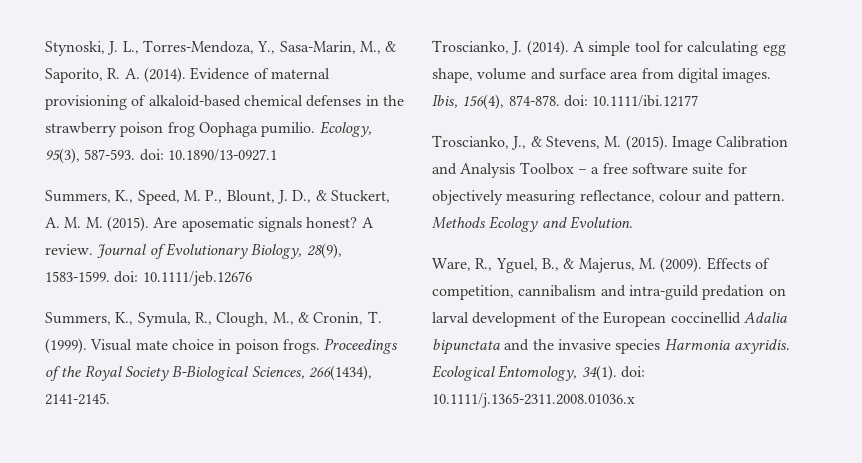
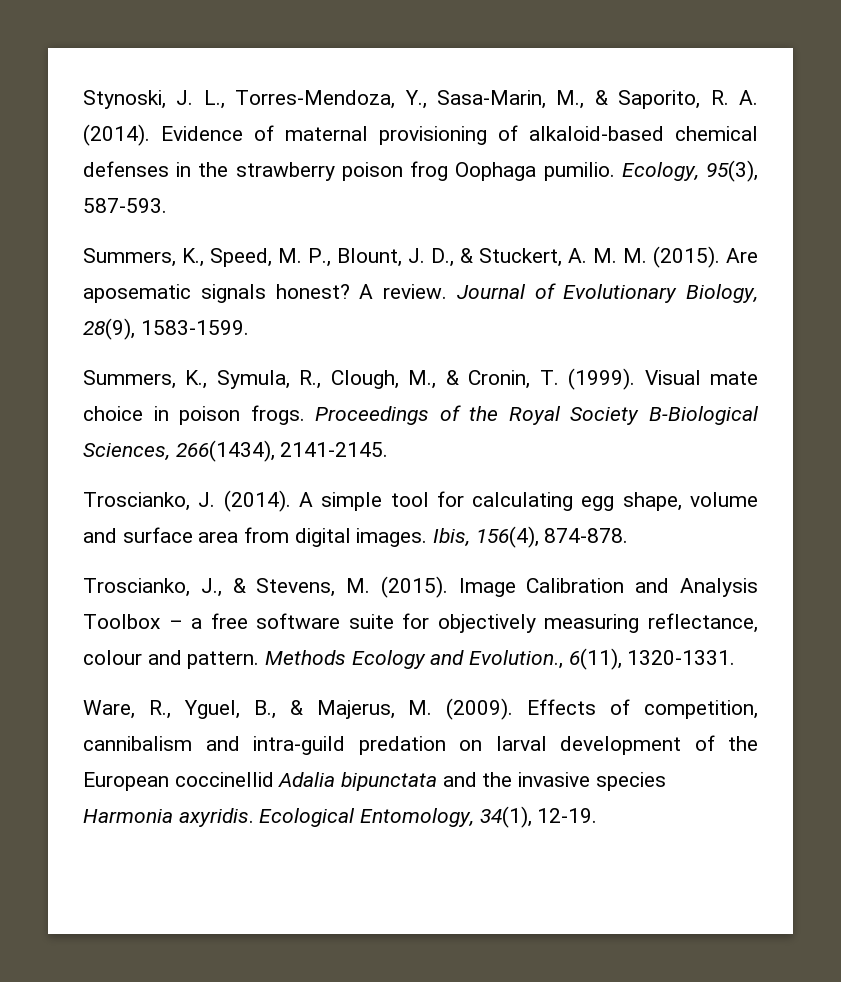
[139,149,277,161] doi: 10.1890/13-0927.1 -> (167, 205) none
[114,271,252,286] doi: 10.1111/jeb.12676 -> (249, 327) none
[563,95,699,107] doi: 10.1111/ibi.12177 -> (629, 535) none
[569,216,633,229] Evolution. -> [469,648,736,670] Evolution., 6(11), 1320-1331.
[581,365,645,381] [432,393,635,408] 34(1). doi: 10.1111/j.1365-2311.2008.01036.x -> [479,806,598,828] 34(1), 12-19.

